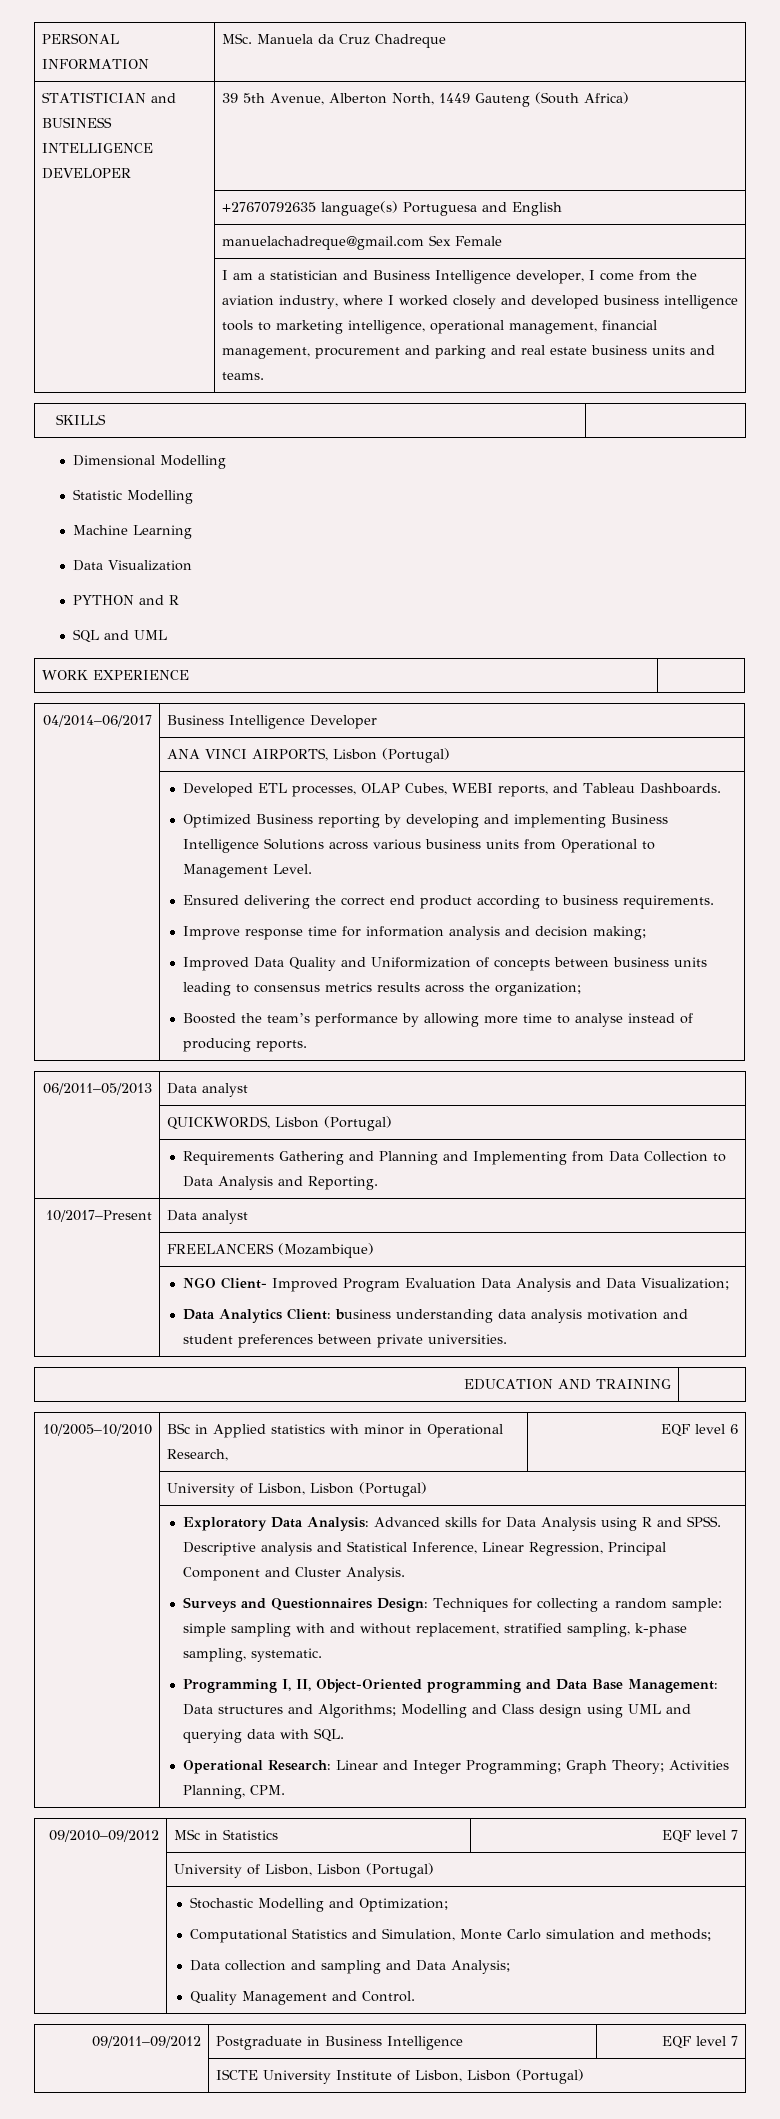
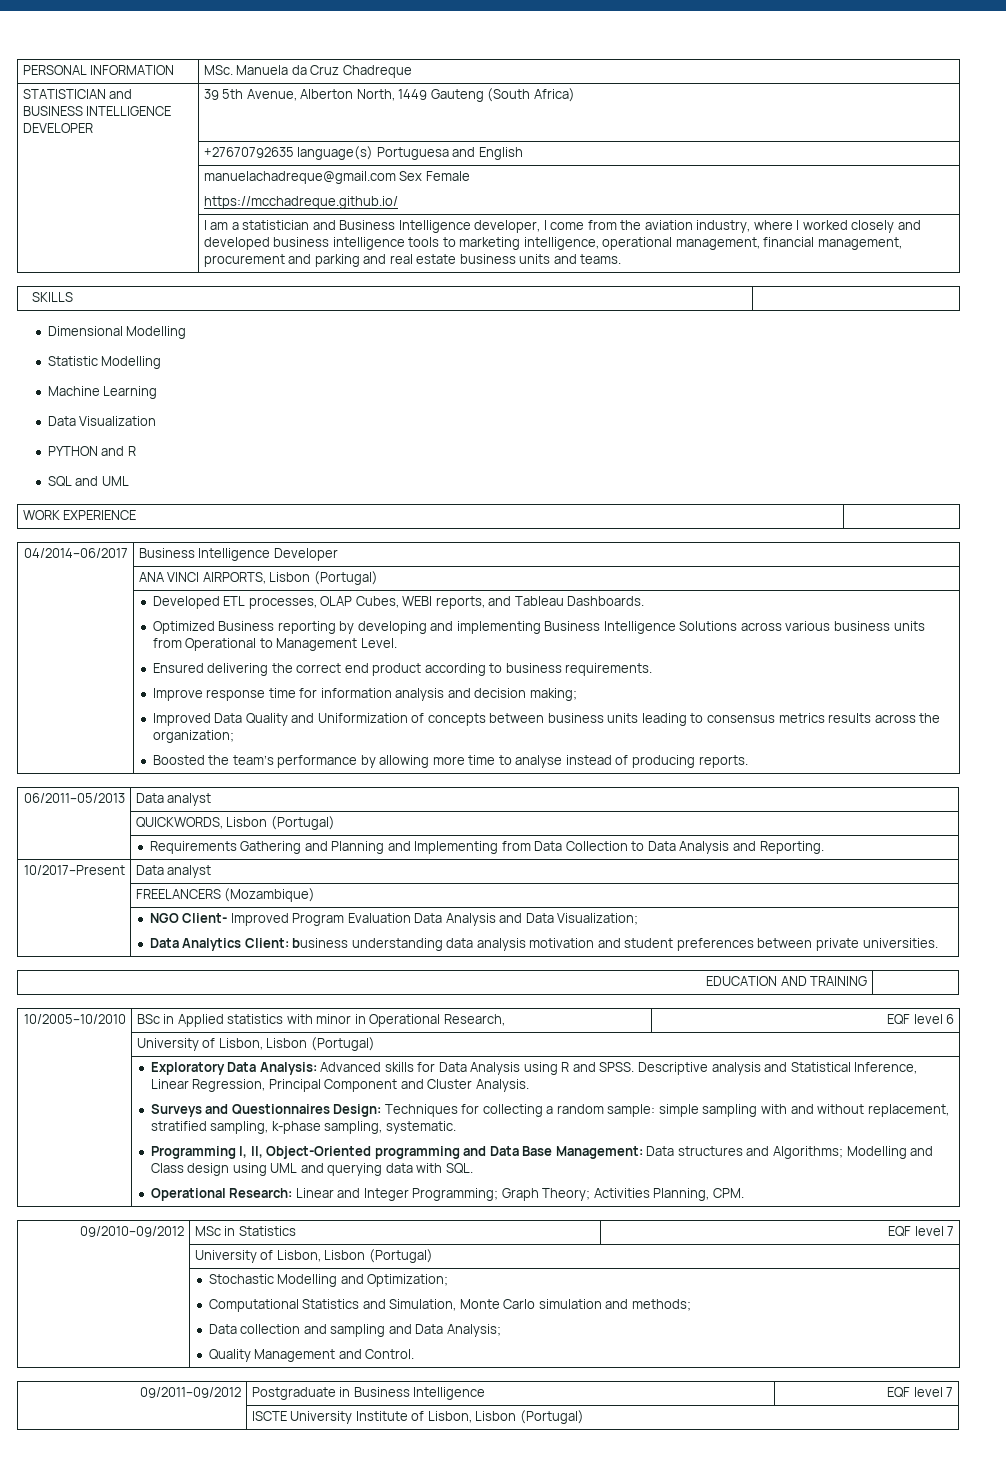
(502, 241) none -> [203,196,398,209] // https://mcchadreque.github.io/

